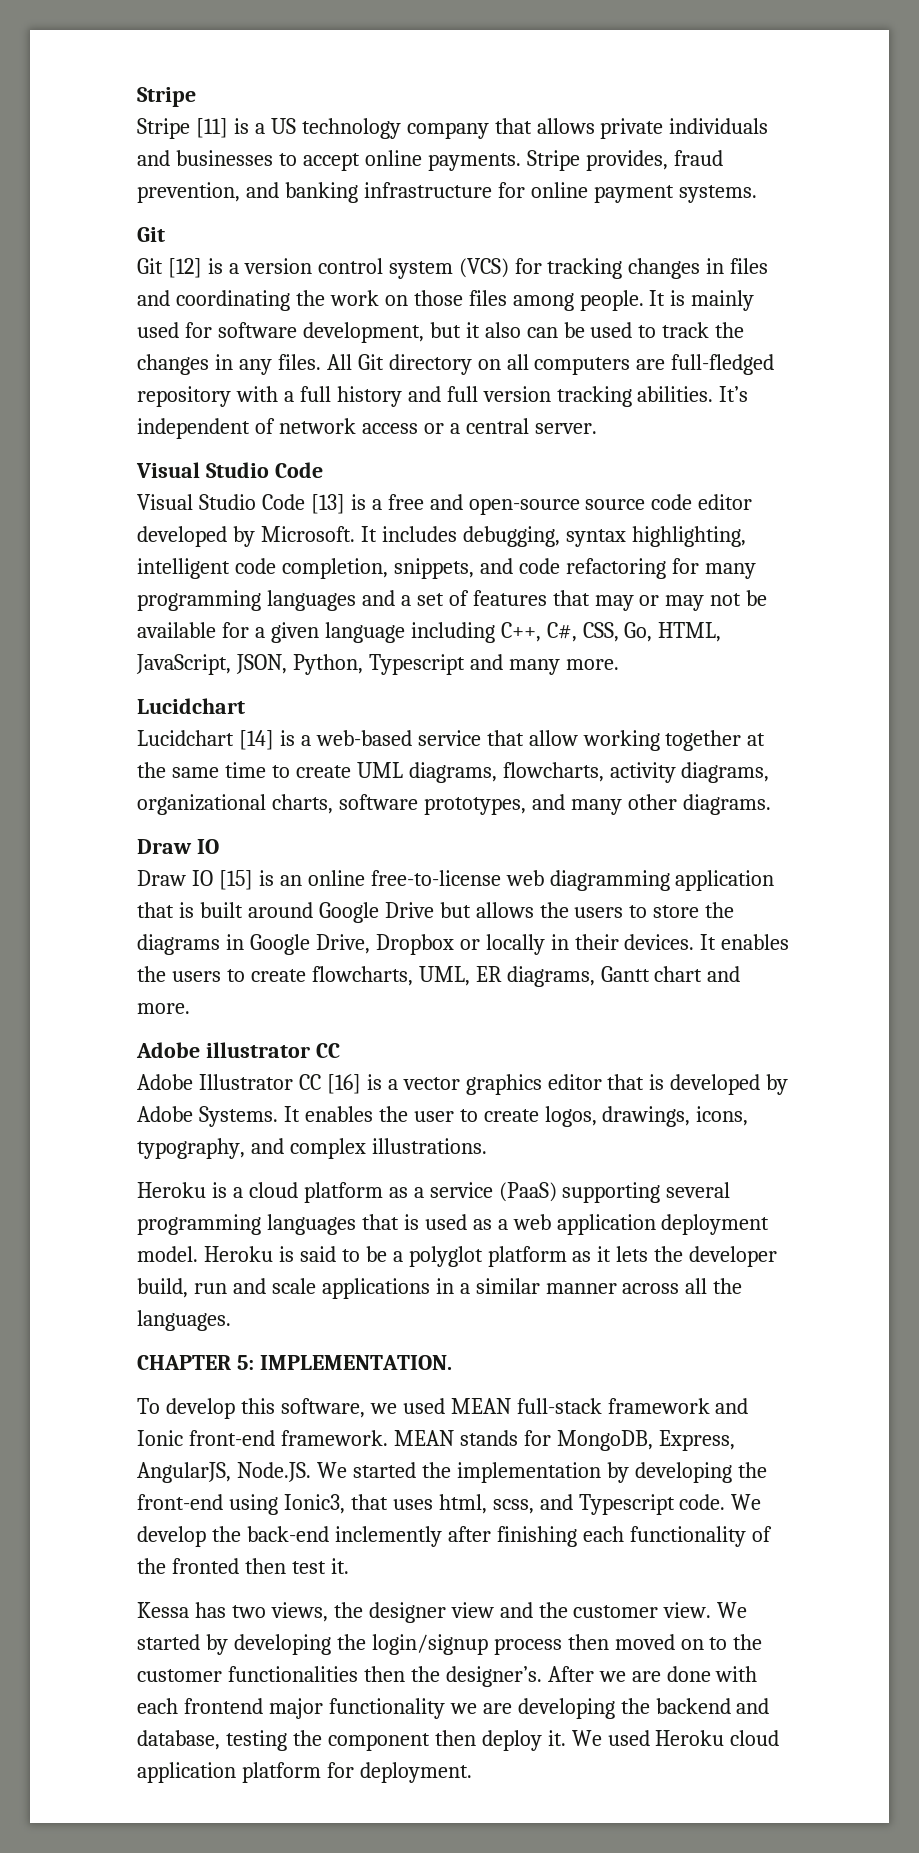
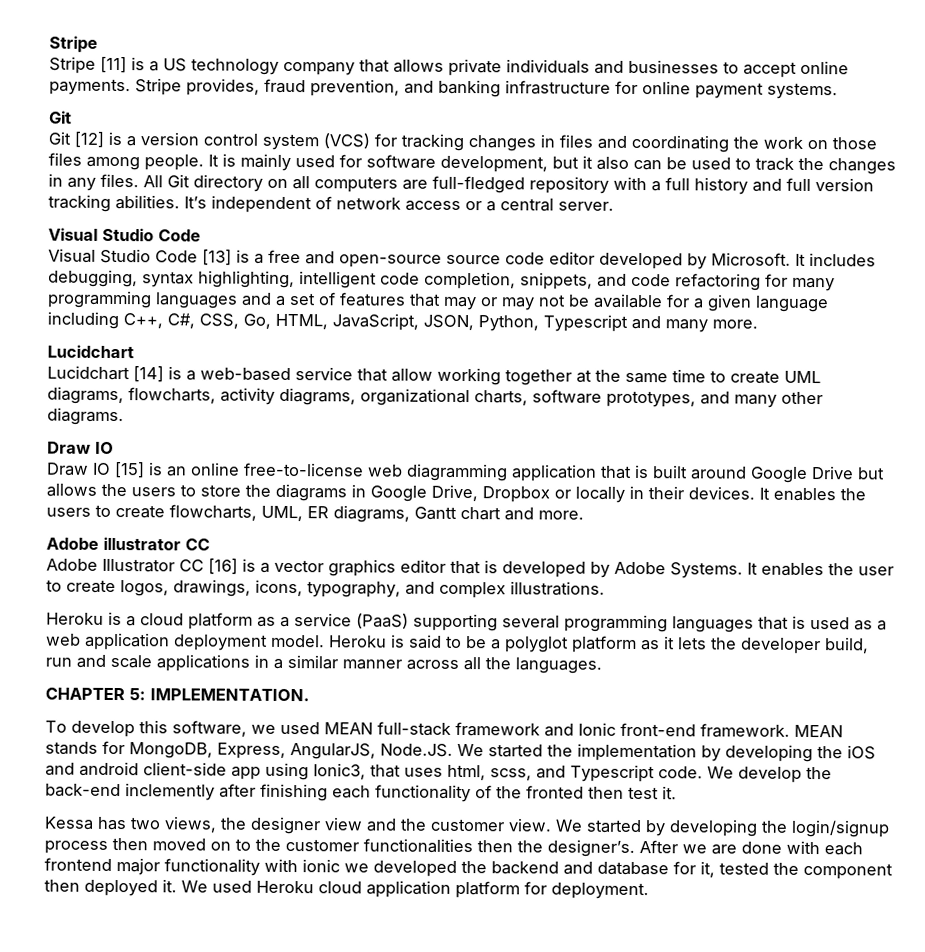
[137,1494,223,1510] front-end -> [847,745,876,760] [45,761,261,780] iOS and android client-side app
[449,1698,770,1719] [137,1730,287,1751] we are developing the backend and database, testing -> [264,858,769,878] with ionic we developed the backend and database for it, tested
[481,1730,542,1751] deploy -> [84,879,158,897] deployed

